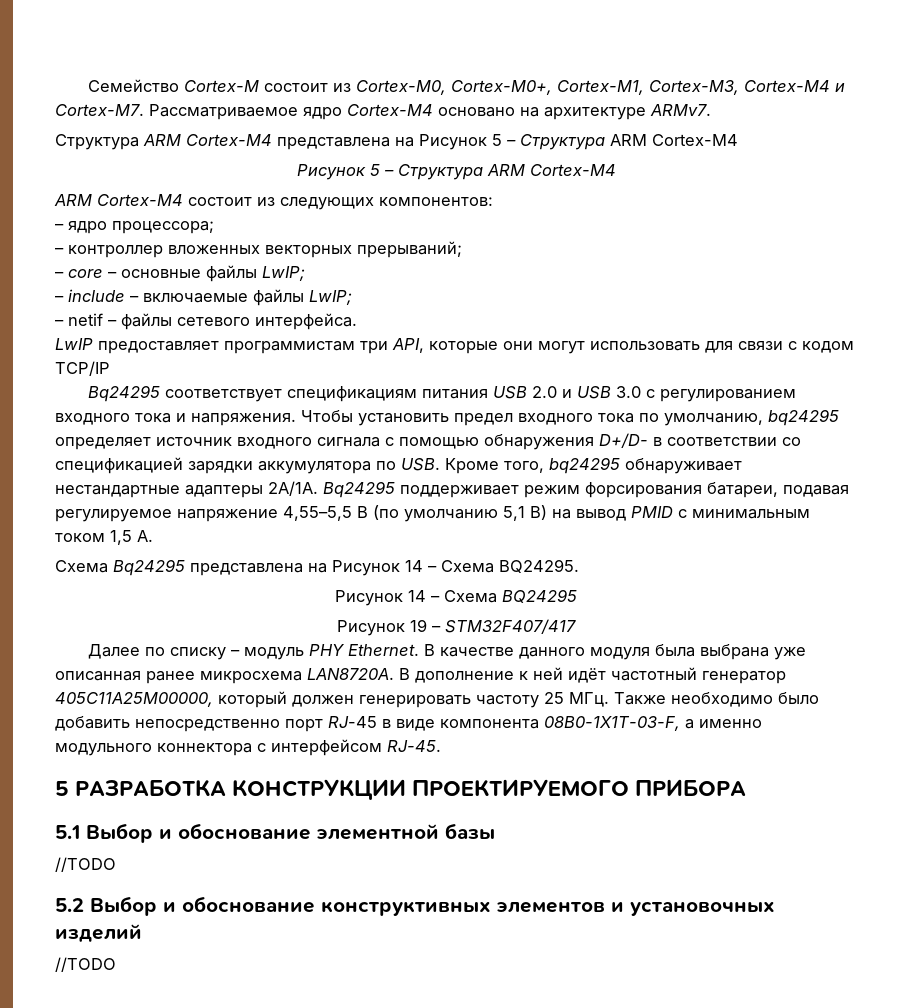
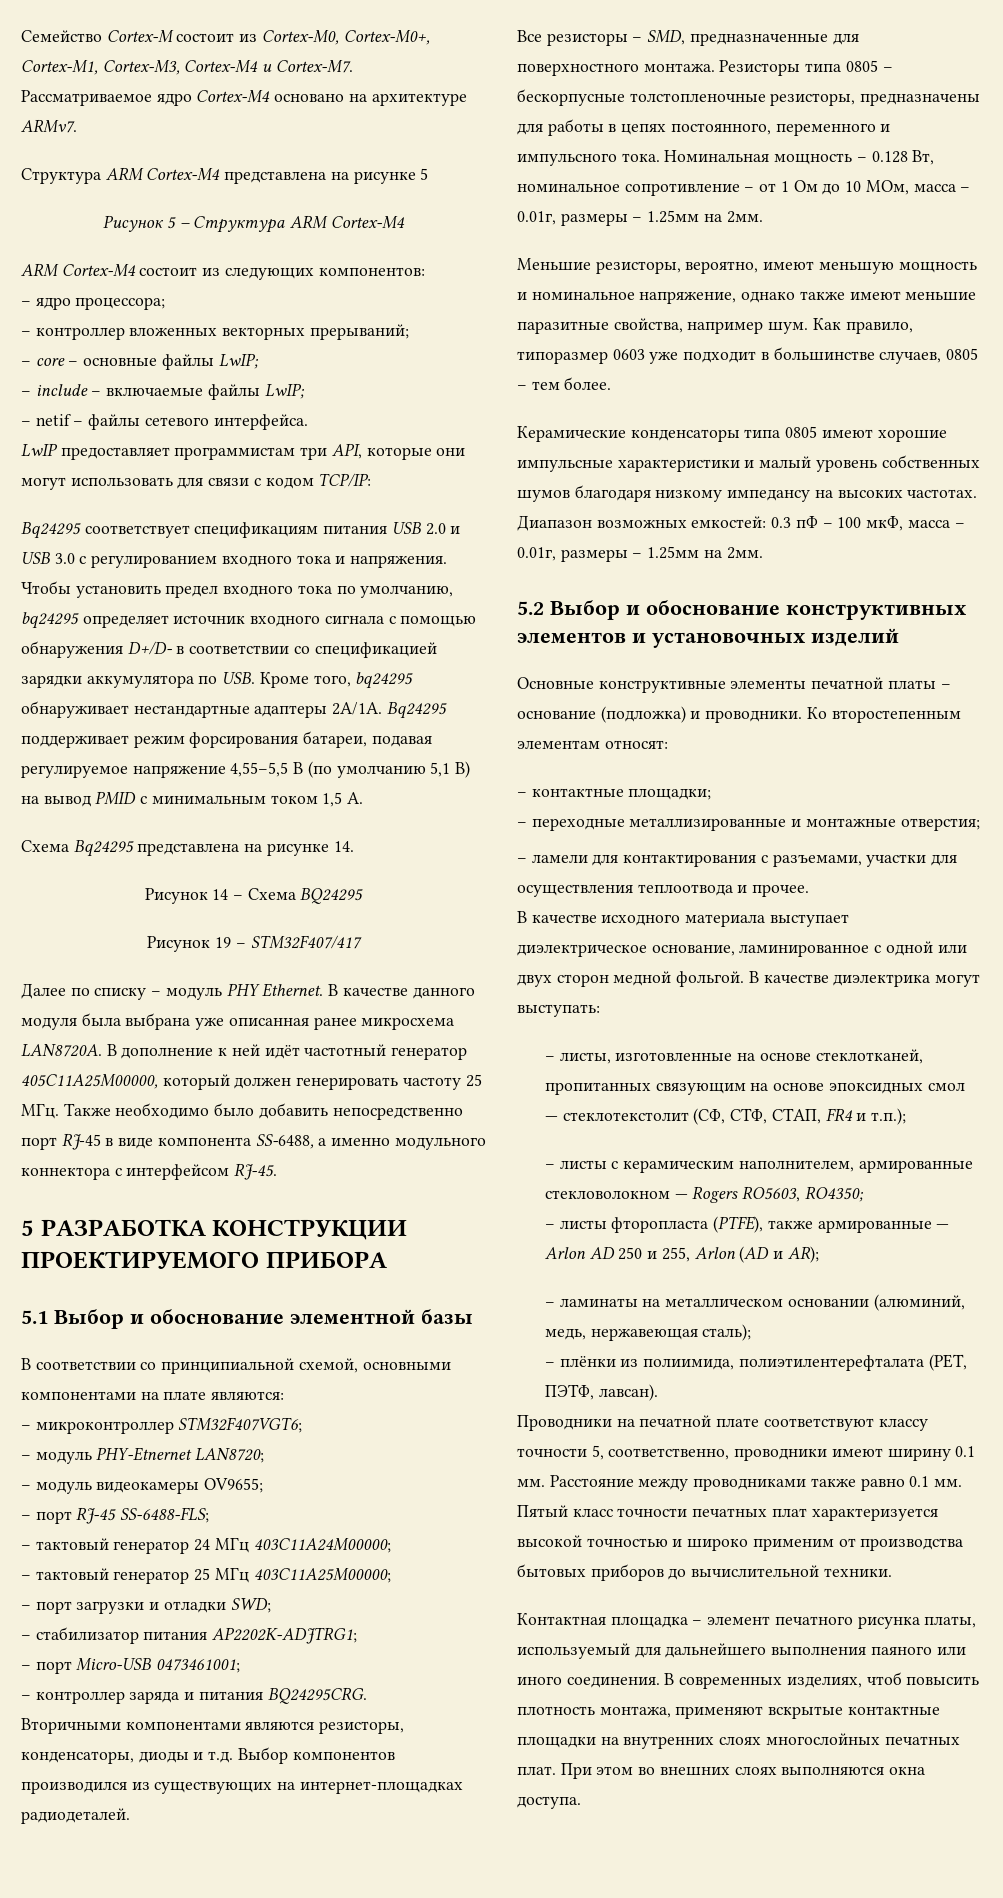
[419,134,738,150] Рисунок 5 – Структура ARM Cortex-M4 -> [353,168,429,184] рисунке 5
[55,361,110,376] TCP/IP -> [318,473,372,487] TCP/IP:
[332,559,579,576] Рисунок 14 – Схема BQ24295. -> [266,841,354,856] рисунке 14.
[544,716,680,731] 08B0-1X1T-03-F, -> [255,1134,314,1149] SS-6488,
[55,857,116,872] //TODO -> [21,1358,451,1374] [21,1391,285,1400] [21,1417,303,1434] [21,1447,265,1464] [21,1478,264,1494] [21,1507,210,1524] [21,1537,391,1554] [21,1567,391,1584] [21,1598,271,1614] [21,1627,358,1644] [21,1658,241,1674] [21,1687,367,1704] [21,1718,405,1734] [21,1747,395,1764] [21,1781,463,1794] [21,1808,130,1824] [517,30,859,46] [517,60,893,76] [517,89,981,106] [517,119,891,136] [517,150,935,166] [517,180,971,196] [517,210,763,226] [517,258,977,274] [517,291,977,304] [517,318,913,334] [517,347,979,364] [517,377,612,390] [517,426,947,442] [517,455,980,472] [517,485,978,502] [517,515,965,531] [517,546,763,562] В соответствии со принципиальной схемой, основными компонентами на плате являются: // – микроконтроллер STM32F407VGT6; // – модуль PHY-Etnernet LAN8720; // – модуль видеокамеры OV9655; // – порт RJ-45 SS-6488-FLS; // – тактовый генератор 24 МГц 403C11A24M00000; // – тактовый генератор 25 МГц 403C11A25M00000; // – порт загрузки и отладки SWD; // – стабилизатор питания AP2202K-ADJTRG1; // – порт Micro-USB 0473461001; // – контроллер заряда и питания BQ24295CRG. // Вторичными компонентами являются резисторы, конденсаторы, диоды и т.д. Выбор компонентов производился из существующих на интернет-площадках радиодеталей. // Все резисторы – SMD, предназначенные для поверхностного монтажа. Резисторы типа 0805 – бескорпусные толстопленочные резисторы, предназначены для работы в цепях постоянного, переменного и импульсного тока. Номинальная мощность – 0.128 Вт, номинальное сопротивление – от 1 Ом до 10 МОм, масса – 0.01г, размеры – 1.25мм на 2мм. // Меньшие резисторы, вероятно, имеют меньшую мощность и номинальное напряжение, однако также имеют меньшие паразитные свойства, например шум. Как правило, типоразмер 0603 уже подходит в большинстве случаев, 0805 – тем более. // Керамические конденсаторы типа 0805 имеют хорошие импульсные характеристики и малый уровень собственных шумов благодаря низкому импедансу на высоких частотах. Диапазон возможных емкостей: 0.3 пФ – 100 мкФ, масса – 0.01г, размеры – 1.25мм на 2мм.
[55,957,116,972] //TODO -> [517,677,951,693] [517,706,961,723] [517,740,668,749] [517,788,712,800] [517,818,980,831] [517,854,958,867] [517,884,810,897] [517,911,849,927] [517,941,967,957] [517,971,981,987] [517,1004,600,1017] [545,1049,923,1064] [545,1082,965,1095] [545,1108,907,1125] [545,1160,973,1173] [545,1186,864,1203] [545,1216,950,1233] [545,1246,819,1263] [545,1294,965,1311] [545,1324,752,1341] [545,1354,967,1371] [545,1384,658,1401] [517,1415,928,1431] [517,1445,976,1461] [517,1475,963,1491] [517,1505,938,1521] [517,1535,964,1551] [517,1564,892,1581] [517,1613,977,1629] [517,1643,966,1659] [517,1672,980,1689] [517,1706,940,1719] [517,1733,960,1749] [517,1763,926,1779] [517,1796,581,1809] Основные конструктивные элементы печатной платы – основание (подложка) и проводники. Ко второстепенным элементам относят: // – контактные площадки; // – переходные металлизированные и монтажные отверстия; // – ламели для контактирования с разъемами, участки для осуществления теплоотвода и прочее. // В качестве исходного материала выступает диэлектрическое основание, ламинированное с одной или двух сторон медной фольгой. В качестве диэлектрика могут выступать: // – листы, изготовленные на основе стеклотканей, пропитанных связующим на основе эпоксидных смол — стеклотекстолит (СФ, СТФ, СТАП, FR4 и т.п.); // – листы с керамическим наполнителем, армированные стекловолокном — Rogers RO5603, RO4350; // – листы фторопласта (PTFE), также армированные — Arlon AD 250 и 255, Arlon (AD и AR); // – ламинаты на металлическом основании (алюминий, медь, нержавеющая сталь); // – плёнки из полиимида, полиэтилентерефталата (PET, ПЭТФ, лавсан). // Проводники на печатной плате соответствуют классу точности 5, соответственно, проводники имеют ширину 0.1 мм. Расстояние между проводниками также равно 0.1 мм. Пятый класс точности печатных плат характеризуется высокой точностью и широко применим от производства бытовых приборов до вычислительной техники. // Контактная площадка – элемент печатного рисунка платы, используемый для дальнейшего выполнения паяного или иного соединения. В современных изделиях, чтоб повысить плотность монтажа, применяют вскрытые контактные площадки на внутренних слоях многослойных печатных плат. При этом во внешних слоях выполняются окна доступа.

